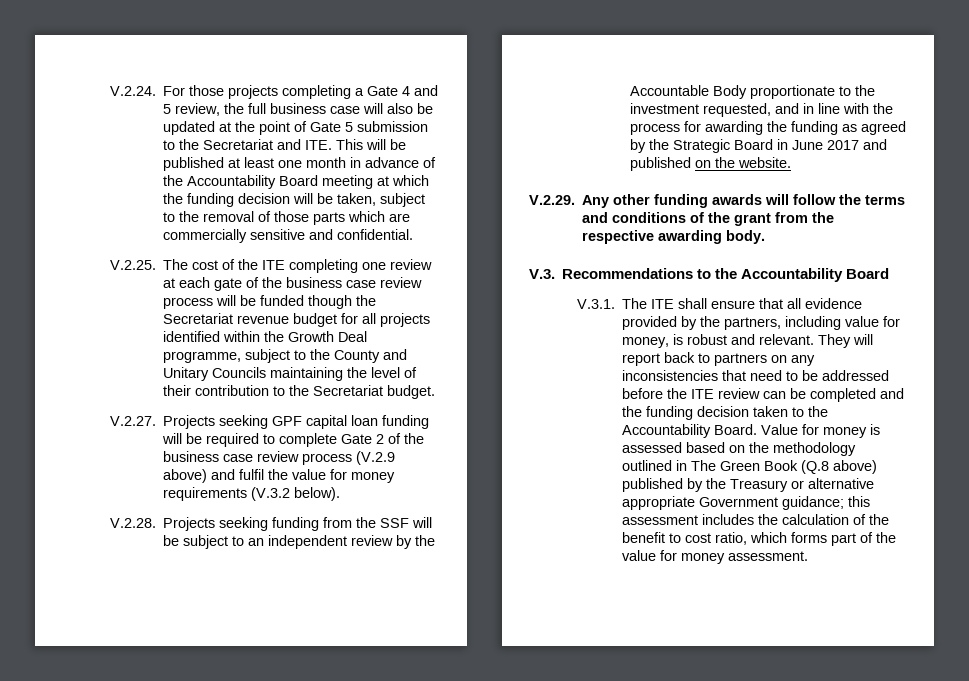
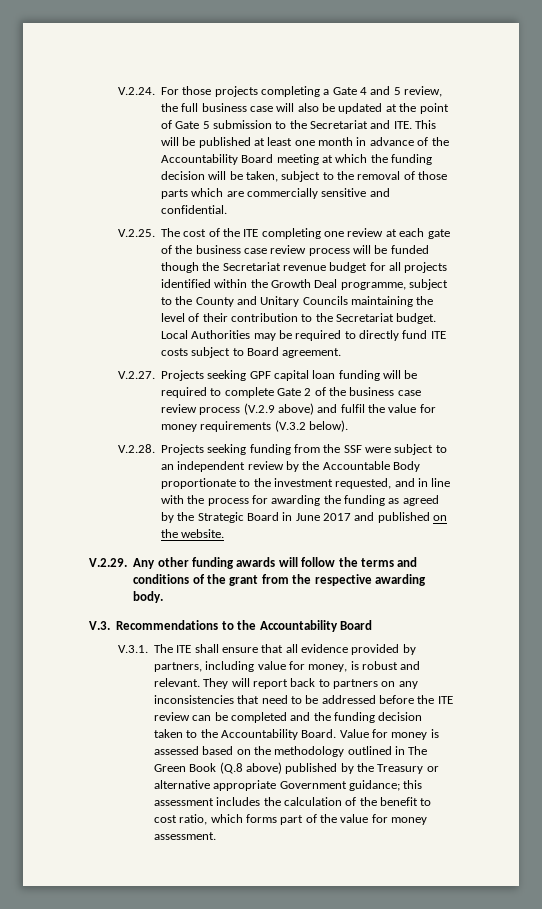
(436, 392) none -> [160,330,446,341] [160,347,342,358] Local Authorities may be required to directly fund ITE costs subject to Board agreement.
[412,517,433,528] [163,535,180,546] will be -> [365,447,392,453] were
[700,316,721,327] the -> (416, 649) none

